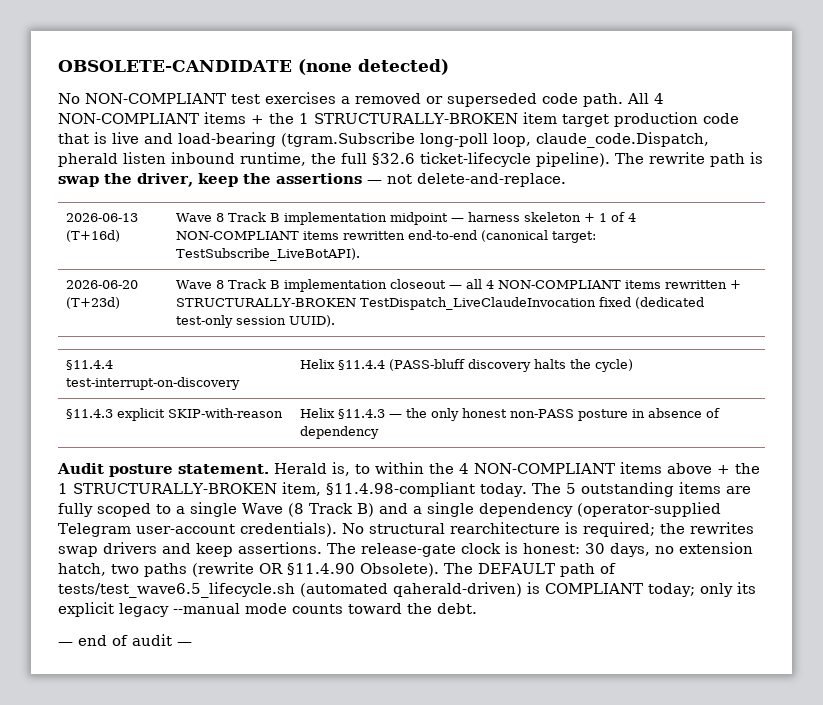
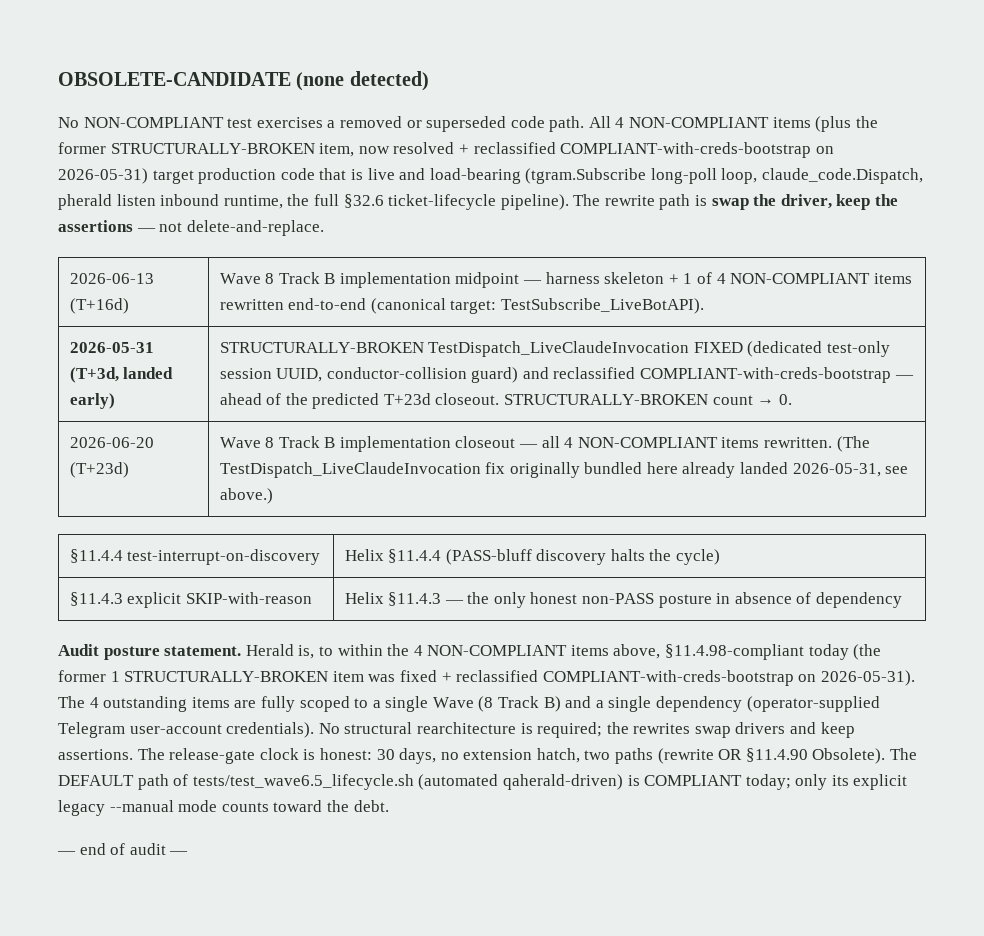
[251,112,557,124] + the 1 STRUCTURALLY-BROKEN item -> [815,116,878,132] [58,142,834,158] [58,168,148,184] (plus the former STRUCTURALLY-BROKEN item, now resolved + reclassified COMPLIANT-with-creds-bootstrap on 2026-05-31)
(360, 254) none -> [69,342,154,353] [69,367,174,383] [69,393,115,409] [219,341,890,357] [219,367,914,383] [219,393,792,409] // 2026-05-31 (T+3d, landed early) | STRUCTURALLY-BROKEN TestDispatch_LiveClaudeInvocation FIXED (dedicated test-only session UUID, conductor-collision guard) and reclassified COMPLIANT-with-creds-bootstrap — ahead of the predicted T+23d closeout. STRUCTURALLY-BROKEN count → 0.
[664,280,741,289] [175,297,704,310] [175,315,335,328] rewritten + STRUCTURALLY-BROKEN TestDispatch_LiveClaudeInvocation fixed (dedicated test-only session UUID). -> [764,436,870,452] [219,462,909,478] [219,488,273,504] rewritten. (The TestDispatch_LiveClaudeInvocation fix originally bundled here already landed 2026-05-31, see above.)
[667,463,760,474] [58,482,576,497] above + the 1 STRUCTURALLY-BROKEN item, §11.4.98-compliant today. The 5 -> [613,644,882,660] [58,670,915,686] [58,696,99,708] above, §11.4.98-compliant today (the former 1 STRUCTURALLY-BROKEN item was fixed + reclassified COMPLIANT-with-creds-bootstrap on 2026-05-31). The 4

